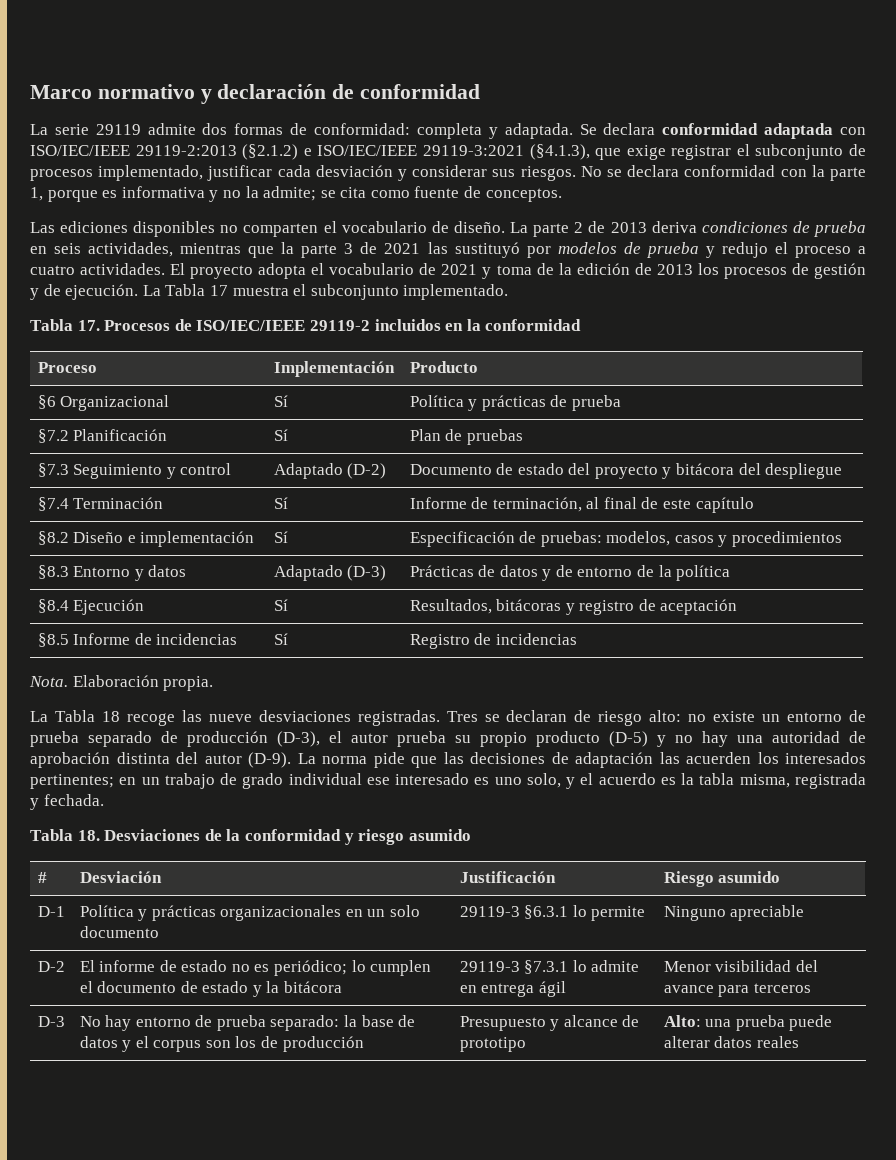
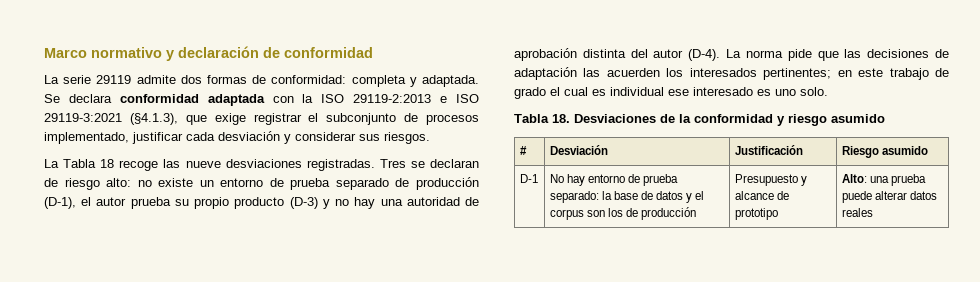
[30,144,418,160] ISO/IEC/IEEE 29119-2:2013 (§2.1.2) e ISO/IEC/IEEE -> [302,94,480,103] la ISO 29119-2:2013 e ISO
[580,165,867,181] [30,186,562,202] [30,221,867,237] [30,242,866,258] [30,263,866,279] [30,284,509,300] [30,319,582,331] [37,362,97,373] [273,361,395,377] [409,361,478,373] [37,395,170,411] [273,395,288,407] [409,395,621,411] [37,429,168,443] [273,429,288,441] [409,429,523,445] [37,463,232,479] [273,463,387,479] [409,463,843,479] [37,497,164,511] [273,497,288,509] [409,497,754,513] [37,531,255,547] [273,531,288,543] [409,531,843,547] [37,565,187,581] [273,565,387,581] [409,565,731,581] [37,599,145,615] [273,599,288,611] [409,599,738,615] [37,633,238,647] [273,633,288,645] [409,633,577,649] [29,675,214,691] No se declara conformidad con la parte 1, porque es informativa y no la admite; se cita como fuente de conceptos. // Las ediciones disponibles no comparten el vocabulario de diseño. La parte 2 de 2013 deriva condiciones de prueba en seis actividades, mientras que la parte 3 de 2021 las sustituyó por modelos de prueba y redujo el proceso a cuatro actividades. El proyecto adopta el vocabulario de 2021 y toma de la edición de 2013 los procesos de gestión y de ejecución. La Tabla 17 muestra el subconjunto implementado. // Tabla 17. Procesos de ISO/IEC/IEEE 29119-2 incluidos en la conformidad // Proceso | Implementación | Producto // §6 Organizacional | Sí | Política y prácticas de prueba // §7.2 Planificación | Sí | Plan de pruebas // §7.3 Seguimiento y control | Adaptado (D-2) | Documento de estado del proyecto y bitácora del despliegue // §7.4 Terminación | Sí | Informe de terminación, al final de este capítulo // §8.2 Diseño e implementación | Sí | Especificación de pruebas: modelos, casos y procedimientos // §8.3 Entorno y datos | Adaptado (D-3) | Prácticas de datos y de entorno de la política // §8.4 Ejecución | Sí | Resultados, bitácoras y registro de aceptación // §8.5 Informe de incidencias | Sí | Registro de incidencias // Nota. Elaboración propia. -> (430, 138) none
[277,731,320,747] (D-3), -> [44,197,76,209] (D-1),
[609,731,648,747] (D-5) -> [289,197,318,209] (D-3)
[248,752,291,768] (D-9). -> [688,49,721,61] (D-4).
[141,777,160,785] un -> [858,68,884,77] este
(284, 781) none -> [550,87,606,96] el cual es
[526,773,867,789] [30,794,104,810] solo, y el acuerdo es la tabla misma, registrada y fechada. -> [800,87,828,96] solo.
[79,905,421,921] [79,926,159,938] [459,905,646,921] [663,905,805,921] [37,961,65,972] [79,960,432,976] [79,981,343,997] [459,960,640,974] [459,981,566,997] [663,960,818,972] [663,983,811,997] [37,1016,65,1027] | Política y prácticas organizacionales en un solo documento | 29119-3 §6.3.1 lo permite | Ninguno apreciable // D-2 | El informe de estado no es periódico; lo cumplen el documento de estado y la bitácora | 29119-3 §7.3.1 lo admite en entrega ágil | Menor visibilidad del avance para terceros // D-3 -> (538, 178) none

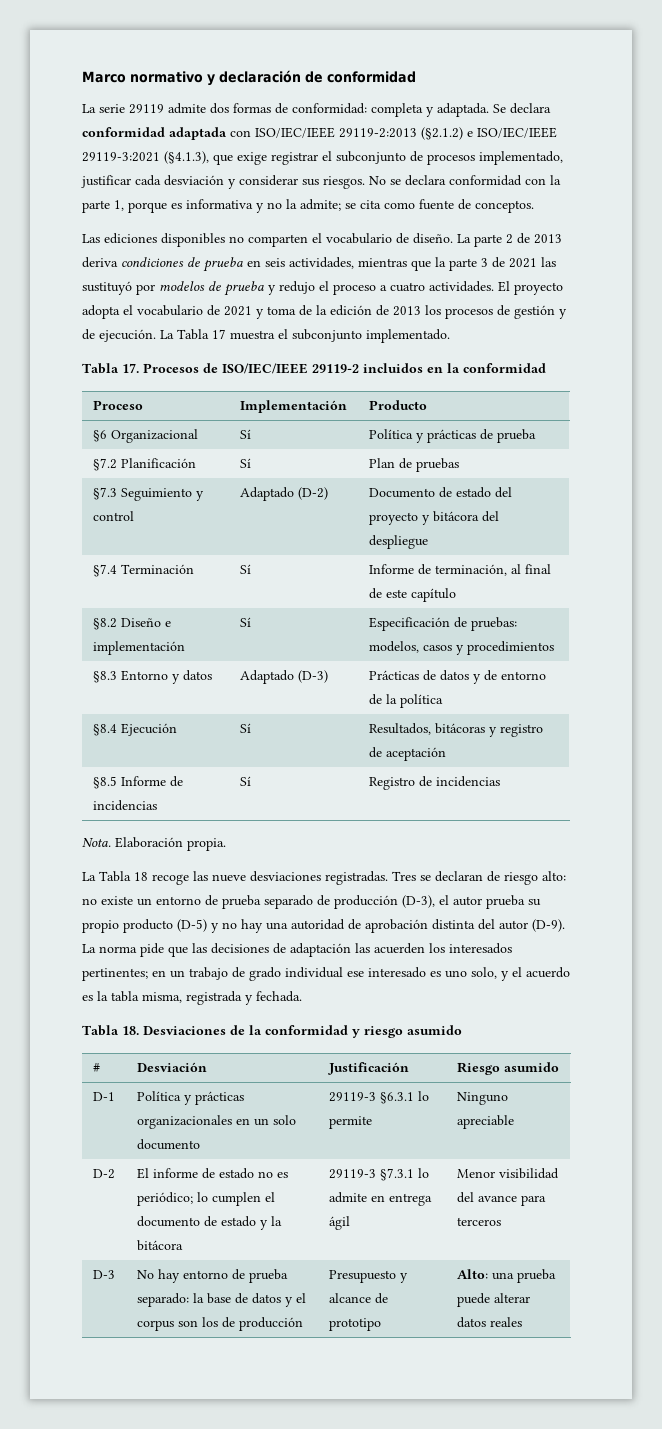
[302,94,480,103] la ISO 29119-2:2013 e ISO -> [255,127,557,140] ISO/IEC/IEEE 29119-2:2013 (§2.1.2) e ISO/IEC/IEEE
(430, 138) none -> [369,175,561,186] [82,199,534,213] [82,233,562,247] [82,257,556,272] [82,281,563,296] [82,305,567,319] [82,329,450,343] [82,363,546,374] [92,400,143,410] [239,400,347,413] [368,400,427,410] [92,429,198,443] [239,429,251,439] [368,429,536,443] [92,458,196,471] [239,458,251,468] [368,458,459,472] [92,487,204,501] [92,511,134,521] [239,487,328,501] [368,487,512,498] [368,511,499,525] [368,535,428,549] [92,564,194,577] [239,564,251,574] [368,564,551,576] [368,588,456,602] [92,618,171,630] [92,641,185,655] [239,617,251,627] [368,617,517,631] [368,641,554,655] [92,670,212,684] [239,670,328,684] [368,670,546,684] [368,694,443,708] [92,723,177,736] [239,723,251,733] [368,723,543,737] [368,747,446,761] [92,776,183,789] [92,800,157,811] [239,776,251,786] [368,776,500,790] [82,837,226,851] No se declara conformidad con la parte 1, porque es informativa y no la admite; se cita como fuente de conceptos. // Las ediciones disponibles no comparten el vocabulario de diseño. La parte 2 de 2013 deriva condiciones de prueba en seis actividades, mientras que la parte 3 de 2021 las sustituyó por modelos de prueba y redujo el proceso a cuatro actividades. El proyecto adopta el vocabulario de 2021 y toma de la edición de 2013 los procesos de gestión y de ejecución. La Tabla 17 muestra el subconjunto implementado. // Tabla 17. Procesos de ISO/IEC/IEEE 29119-2 incluidos en la conformidad // Proceso | Implementación | Producto // §6 Organizacional | Sí | Política y prácticas de prueba // §7.2 Planificación | Sí | Plan de pruebas // §7.3 Seguimiento y control | Adaptado (D-2) | Documento de estado del proyecto y bitácora del despliegue // §7.4 Terminación | Sí | Informe de terminación, al final de este capítulo // §8.2 Diseño e implementación | Sí | Especificación de pruebas: modelos, casos y procedimientos // §8.3 Entorno y datos | Adaptado (D-3) | Prácticas de datos y de entorno de la política // §8.4 Ejecución | Sí | Resultados, bitácoras y registro de aceptación // §8.5 Informe de incidencias | Sí | Registro de incidencias // Nota. Elaboración propia.
[44,197,76,209] (D-1), -> [402,895,435,908] (D-3),
[289,197,318,209] (D-3) -> [177,919,207,932] (D-5)
[688,49,721,61] (D-4). -> [532,919,565,932] (D-9).
[858,68,884,77] este -> [170,970,185,978] un
[550,87,606,96] el cual es -> (281, 974) none
[800,87,828,96] solo. -> [471,967,570,981] [82,991,302,1005] solo, y el acuerdo es la tabla misma, registrada y fechada.
(538, 178) none -> [136,1091,244,1105] [136,1115,296,1129] [136,1139,200,1150] [328,1091,429,1104] [328,1116,372,1129] [456,1092,508,1105] [456,1115,514,1129] [92,1169,115,1179] [136,1168,288,1179] [136,1192,275,1206] [136,1216,282,1230] [136,1240,183,1251] [328,1168,429,1181] [328,1192,432,1206] [328,1216,350,1230] [456,1168,559,1179] [456,1192,546,1206] [456,1217,501,1226] [92,1270,115,1279] | Política y prácticas organizacionales en un solo documento | 29119-3 §6.3.1 lo permite | Ninguno apreciable // D-2 | El informe de estado no es periódico; lo cumplen el documento de estado y la bitácora | 29119-3 §7.3.1 lo admite en entrega ágil | Menor visibilidad del avance para terceros // D-3

